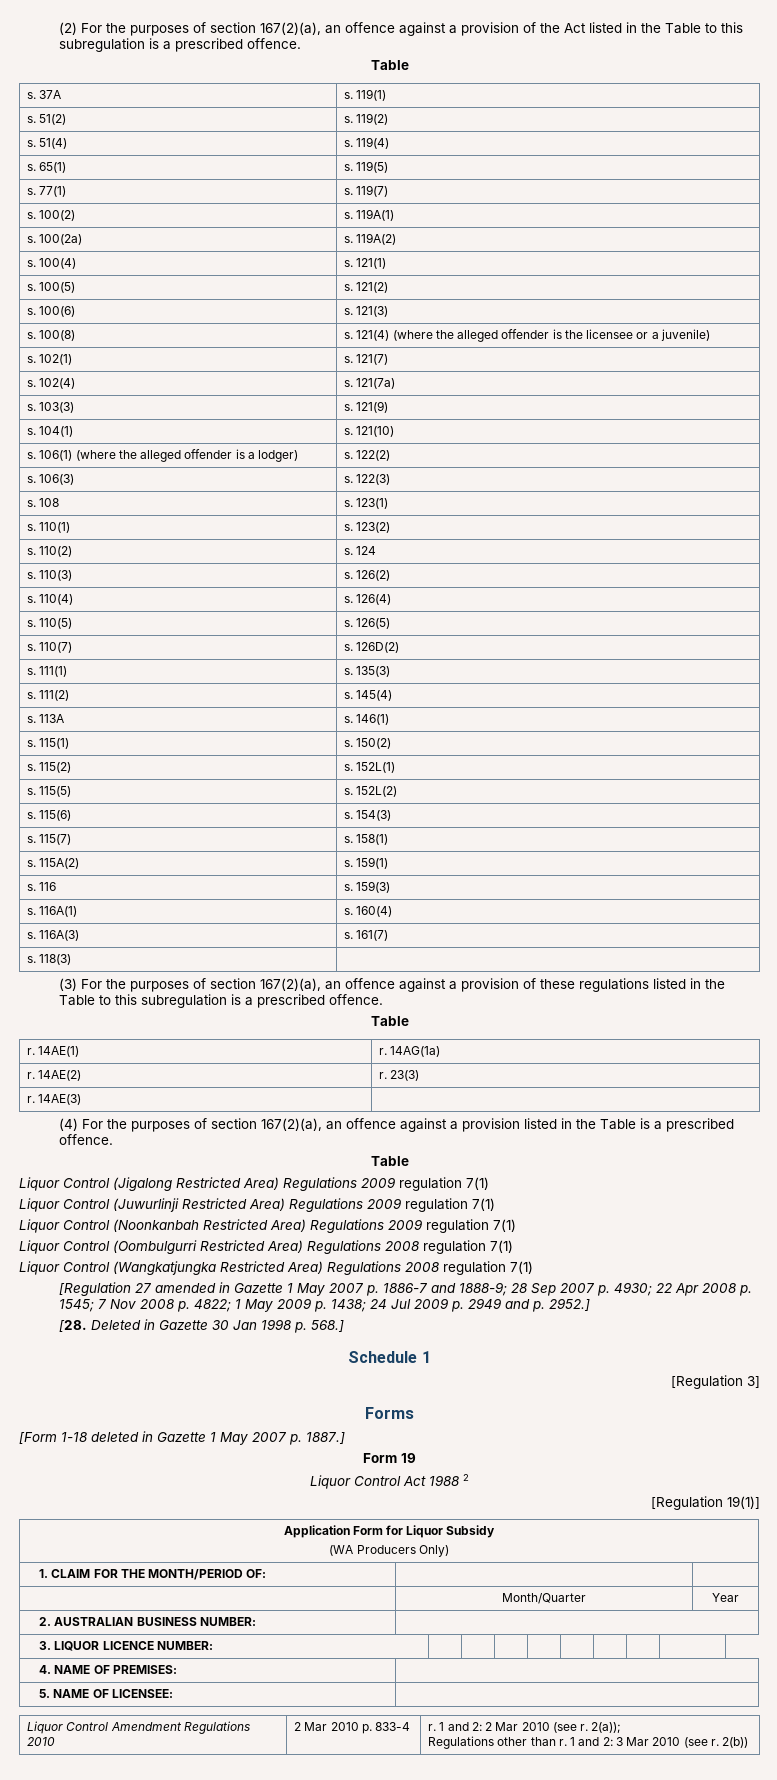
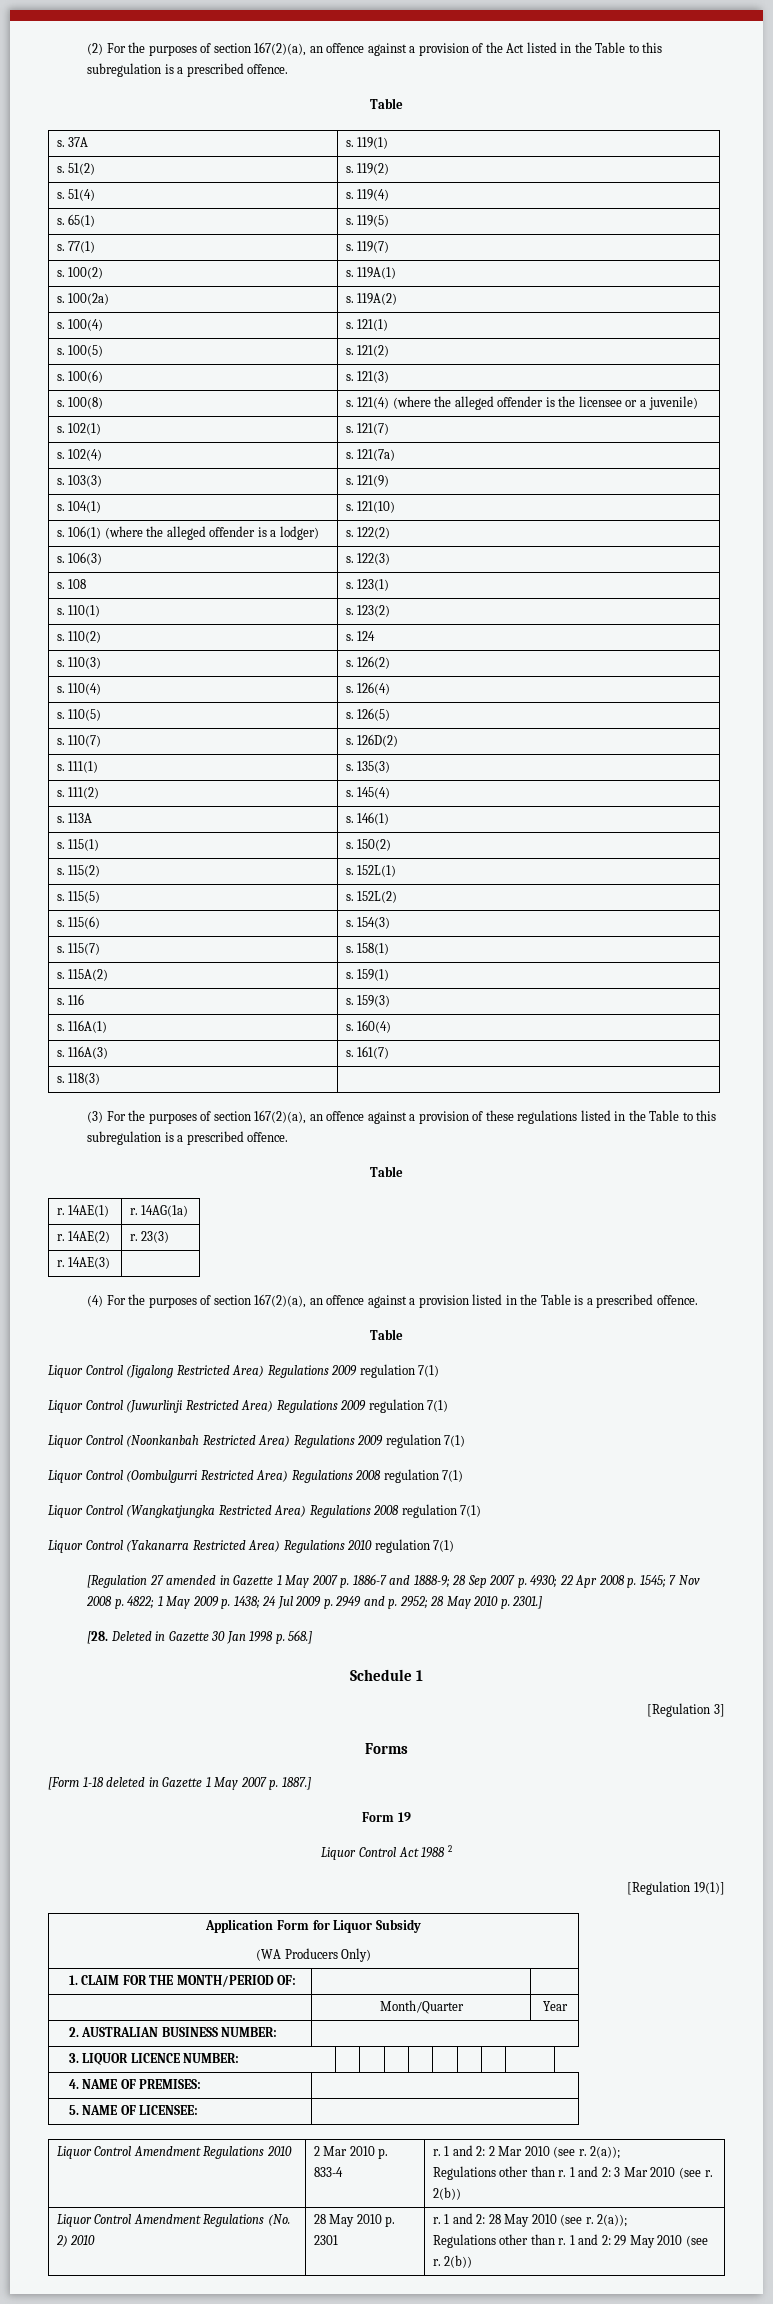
(533, 1267) none -> [48,1539,455,1553] // Liquor Control (Yakanarra Restricted Area) Regulations 2010 regulation 7(1)
[549,1298,591,1311] 2952.] -> [399,1596,543,1609] 2952; 28 May 2010 p. 2301.]
(748, 1742) none -> [56,2214,290,2227] [55,2235,96,2247] [313,2214,396,2227] [313,2235,338,2245] [432,2213,628,2227] [432,2234,709,2248] [432,2255,473,2268] // Liquor Control Amendment Regulations (No. 2) 2010 | 28 May 2010 p. 2301 | r. 1 and 2: 28 May 2010 (see r. 2(a)); // Regulations other than r. 1 and 2: 29 May 2010 (see r. 2(b))

